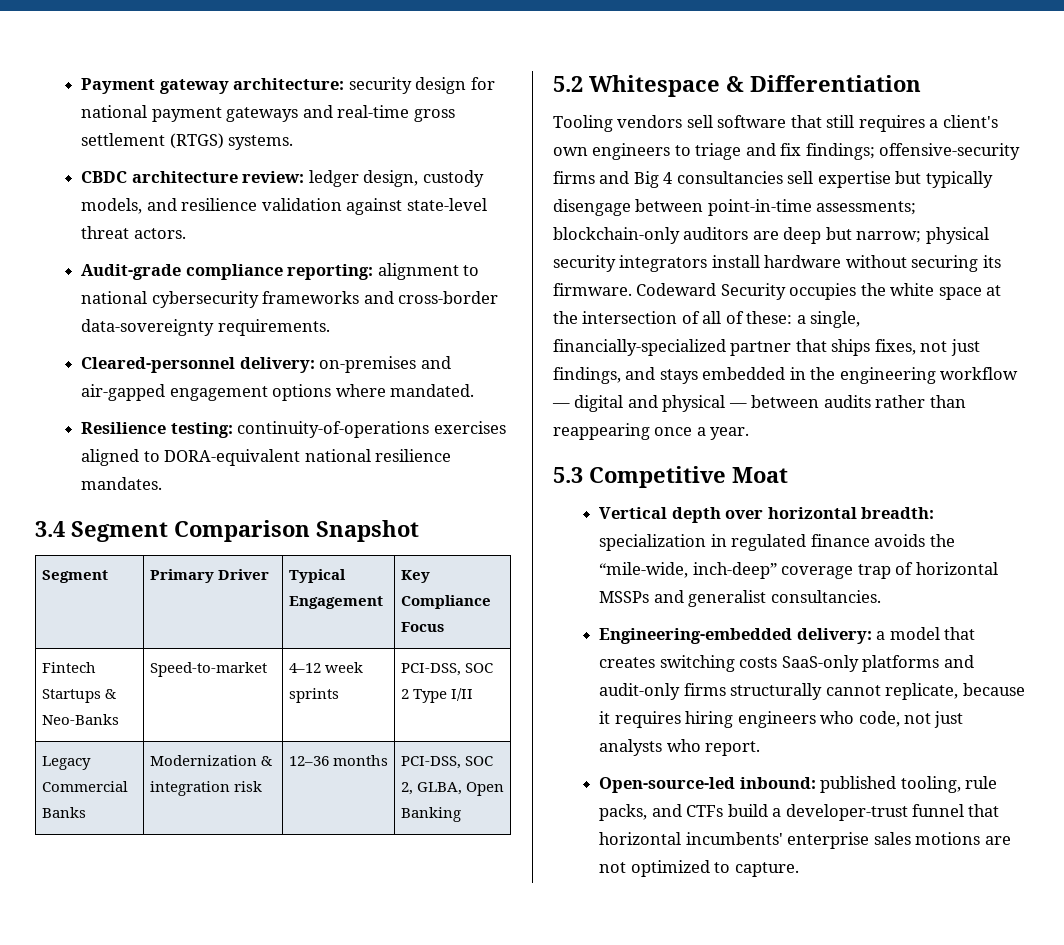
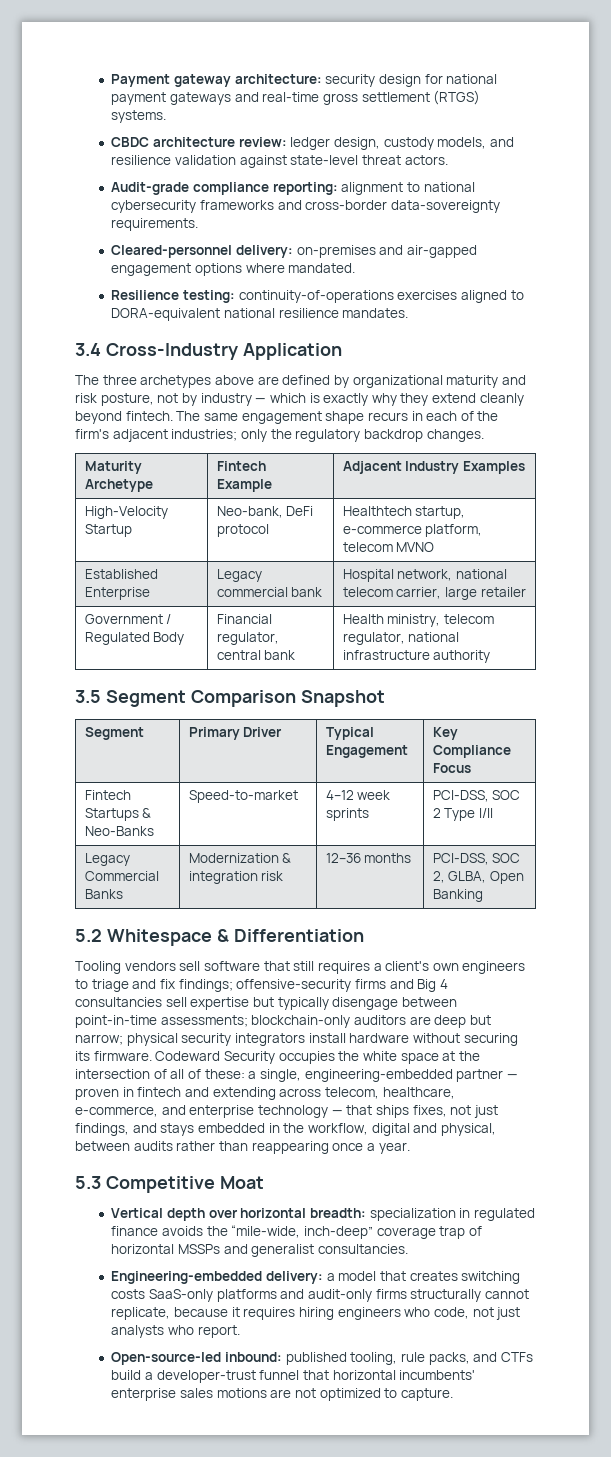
(65, 529) none -> [105,343,342,360] [75,375,526,388] [75,393,524,406] [75,411,499,424] [75,429,484,442] [84,461,142,474] [84,479,153,492] [216,461,266,471] [216,479,272,492] [342,461,526,474] [84,506,168,519] [84,524,132,537] [216,506,314,518] [216,524,269,537] [342,506,466,519] [342,524,483,537] [342,542,435,552] [84,569,158,579] [84,587,150,600] [216,569,262,582] [216,587,323,597] [342,569,508,582] [342,587,526,600] [84,614,172,624] [84,632,185,645] [216,614,272,624] [216,632,279,645] [216,650,296,660] [342,614,495,627] [342,632,460,645] [342,650,491,663] [75,690,101,703] Cross-Industry Application // The three archetypes above are defined by organizational maturity and risk posture, not by industry — which is exactly why they extend cleanly beyond fintech. The same engagement shape recurs in each of the firm's adjacent industries; only the regulatory backdrop changes. // Maturity Archetype | Fintech Example | Adjacent Industry Examples // High-Velocity Startup | Neo-bank, DeFi protocol | Healthtech startup, e-commerce platform, telecom MVNO // Established Enterprise | Legacy commercial bank | Hospital network, national telecom carrier, large retailer // Government / Regulated Body | Financial regulator, central bank | Health ministry, telecom regulator, national infrastructure authority // 3.5
[553,339,792,356] financially-specialized partner -> [304,1069,518,1082] [75,1087,455,1100] [75,1105,343,1118] engineering-embedded partner — proven in fintech and extending across telecom, healthcare, e-commerce, and enterprise technology —
[839,367,1019,384] [552,395,747,412] engineering workflow — digital and physical — -> [307,1123,496,1136] workflow, digital and physical,

